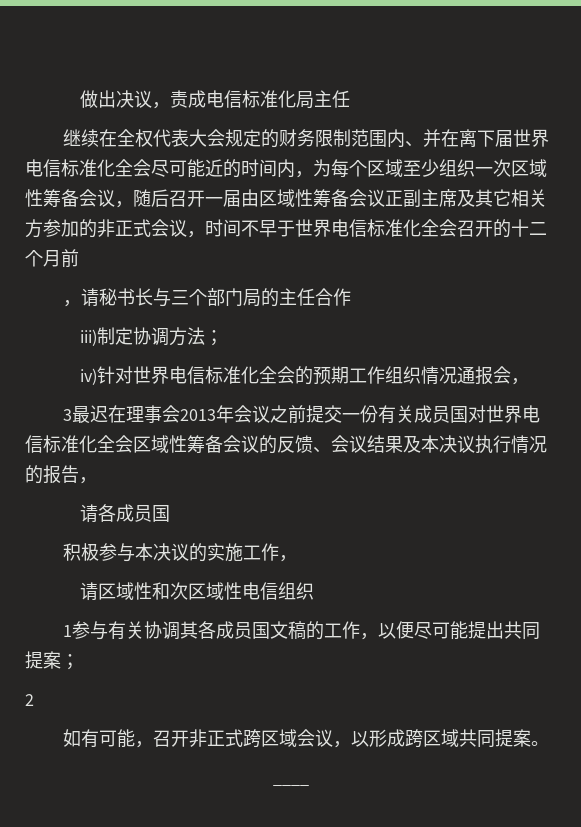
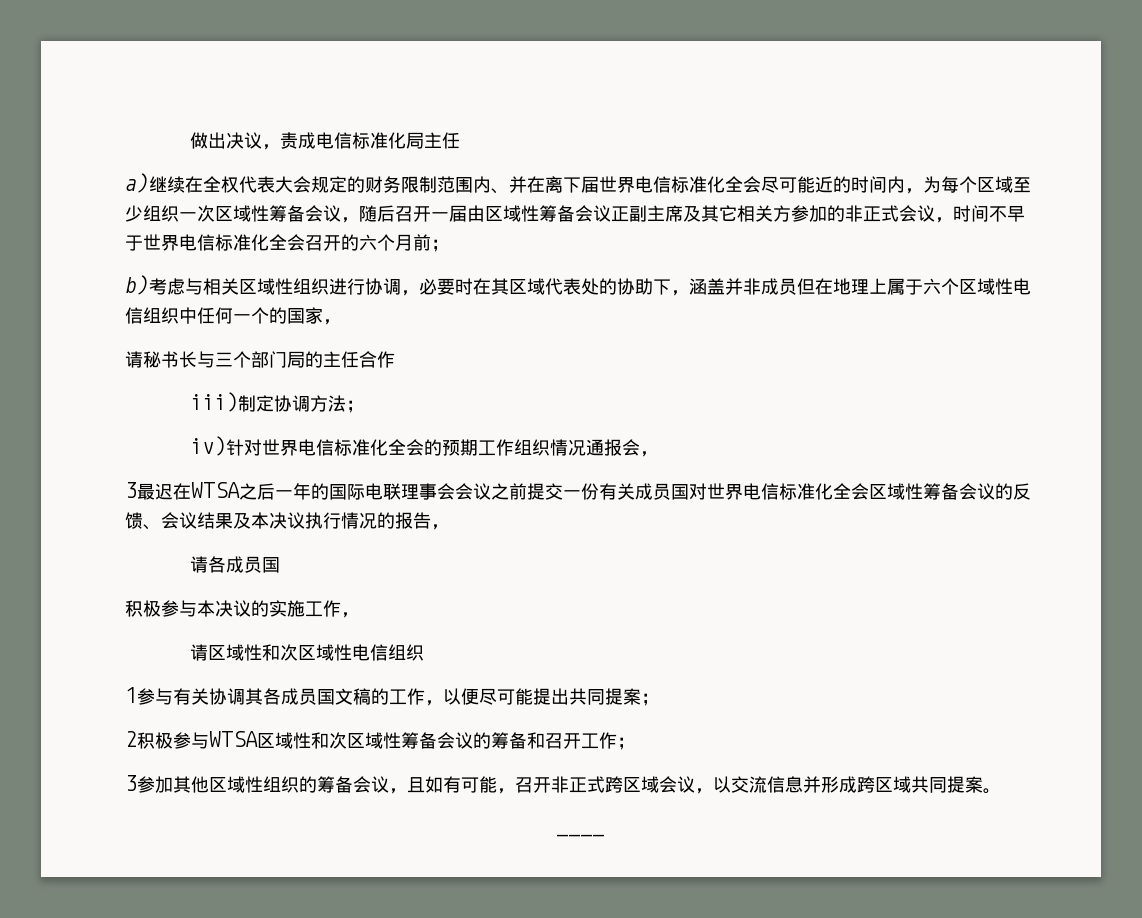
(350, 99) none -> [125,173,149,193] a)
[511,219,547,237] 十二 -> [359,234,377,251] 六
[63,300,82,307] // ， -> [431,239,449,252] [125,275,1031,296] [125,307,341,325] ； // b)考虑与相关区域性组织进行协调，必要时在其区域代表处的协助下，涵盖并非成员但在地理上属于六个区域性电信组织中任何一个的国家， //
[126,405,235,423] 理事会2013年 -> [191,482,455,500] WTSA之后一年的国际电联理事会
(34, 700) // -> [137,731,635,750] [125,775,425,794] 积极参与WTSA区域性和次区域性筹备会议的筹备和召开工作； // 3参加其他区域性组织的筹备会议，且
(370, 739) none -> [731,776,821,793] 交流信息并

